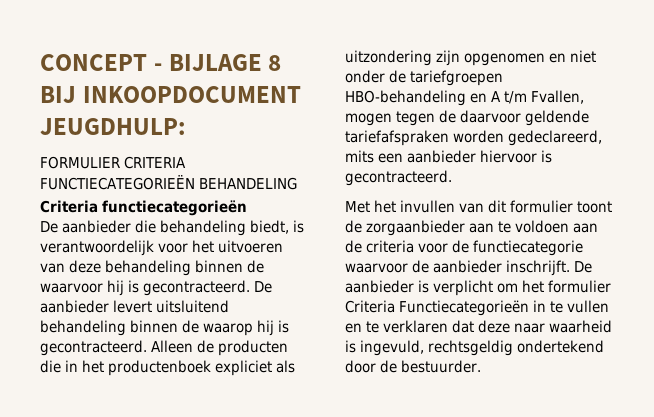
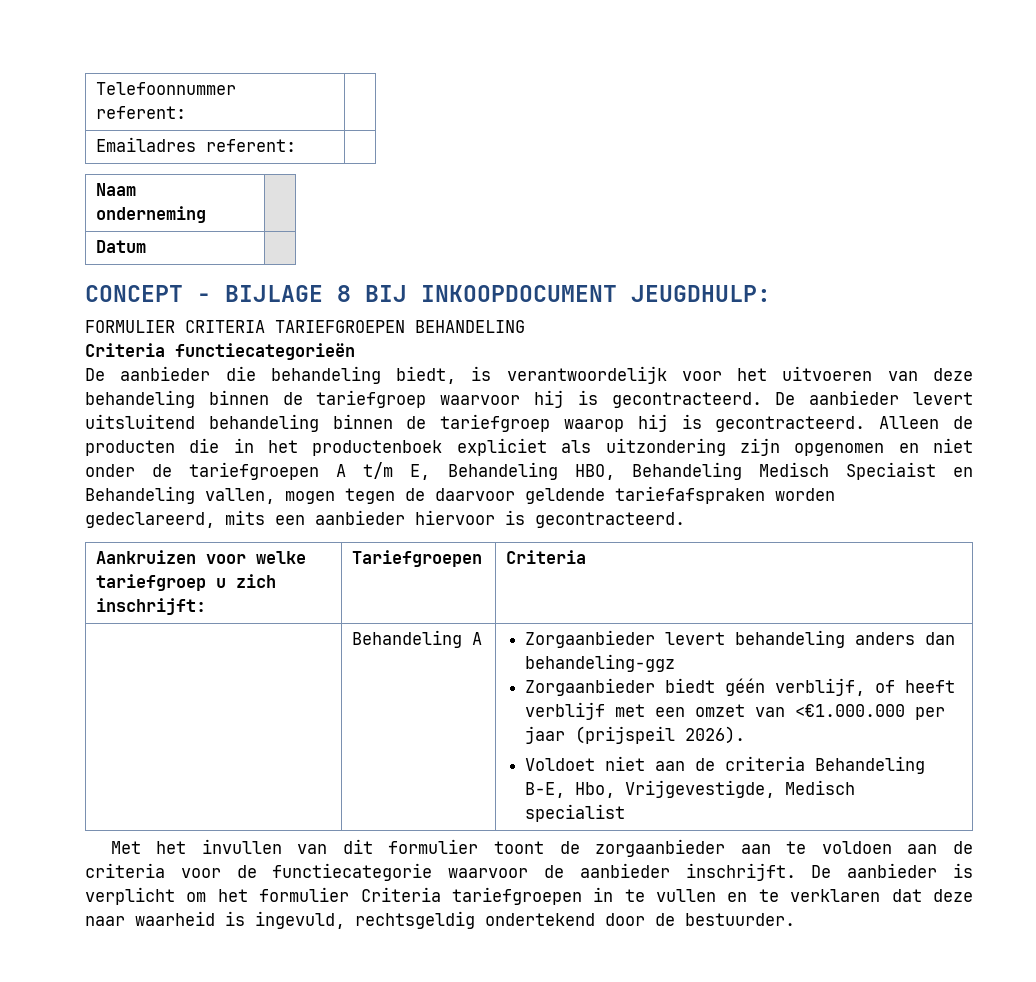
(40, 62) none -> [96,82,237,95] [96,106,187,119] [96,137,297,152] [96,183,137,196] [96,206,207,223] [96,240,147,253] Telefoonnummer referent: | // Emailadres referent: | // Naam onderneming | // Datum | //
[40,175,195,190] FUNCTIECATEGORIEËN -> [275,320,405,333] TARIEFGROEPEN
(264, 266) none -> [316,390,427,408] tariefgroep
(199, 326) none -> [440,414,551,432] tariefgroep
[345,90,584,106] HBO-behandeling en A t/m Fvallen, -> [336,462,973,480] [85,486,275,504] A t/m E, Behandeling HBO, Behandeling Medisch Speciaist en Behandeling vallen,
(452, 178) none -> [96,550,307,564] [96,574,277,591] [96,598,207,615] [352,550,483,567] [506,550,587,564] [352,630,483,648] [524,630,955,648] [524,654,675,672] [524,678,955,696] [524,702,945,720] [524,726,745,744] [524,756,925,774] [524,780,855,798] [524,804,625,822] // Aankruizen voor welke tariefgroep u zich inschrijft: | Tariefgroepen | Criteria // | Behandeling A | Zorgaanbieder levert behandeling anders dan behandeling-ggz // Zorgaanbieder biedt géén verblijf, of heeft verblijf met een omzet van <€1.000.000 per jaar (prijspeil 2026). // Voldoet niet aan de criteria Behandeling B-E, Hbo, Vrijgevestigde, Medisch specialist
[399,300,529,316] Functiecategorieën -> [451,887,582,905] tariefgroepen

